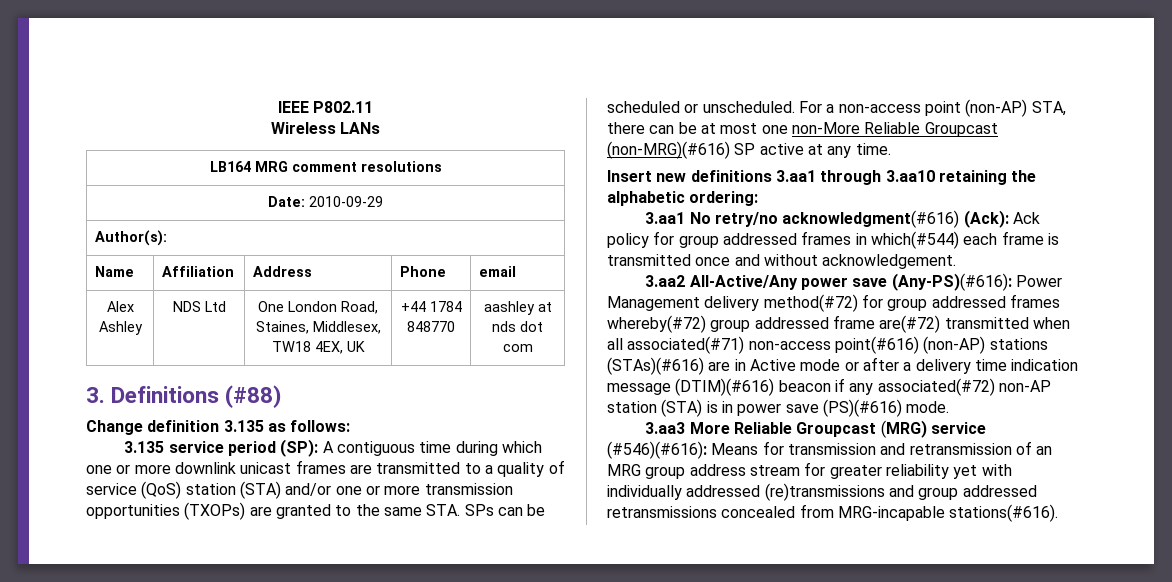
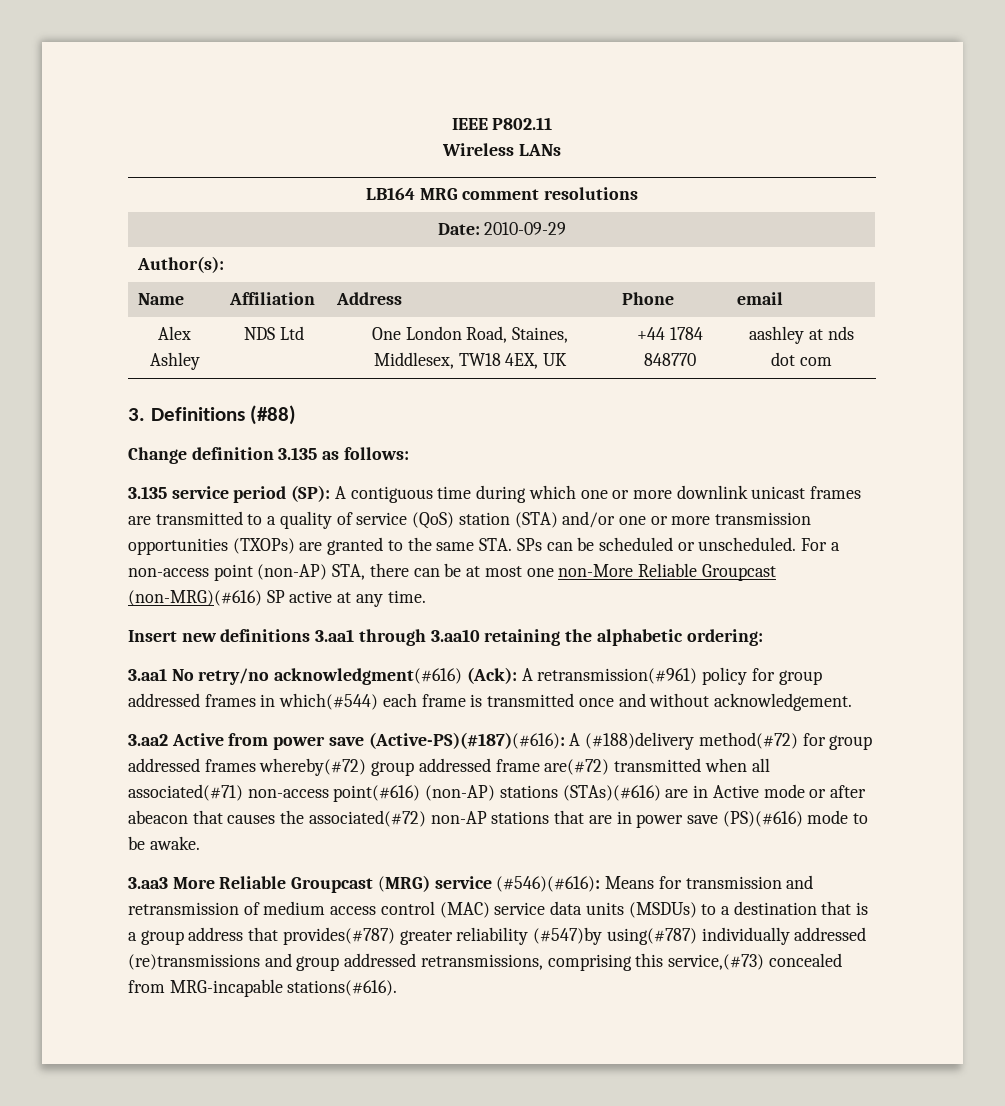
[1012,212,1040,224] Ack -> [521,668,698,684] A retransmission(#961)
[689,273,1062,291] [607,296,760,311] All-Active/Any power save (Any-PS)(#616): Power Management delivery -> [171,732,695,750] Active from power save (Active-PS)(#187)(#616): A (#188)delivery
[903,359,1079,374] [607,378,1051,396] [607,399,950,417] a delivery time indication message (DTIM)(#616) beacon if any associated(#72) non-AP station (STA) is in power save (PS)(#616) mode. -> [128,810,869,828] [128,836,200,850] abeacon that causes the associated(#72) non-AP stations that are in power save (PS)(#616) mode to be awake.
[1036,446,1053,455] [607,462,1012,479] an MRG group address stream for greater reliability yet with -> [263,901,869,918] [128,927,697,945] medium access control (MAC) service data units (MSDUs) to a destination that is a group address that provides(#787) greater reliability (#547)by using(#787)
[607,506,717,518] retransmissions -> [420,953,765,971] retransmissions, comprising this service,(#73)

